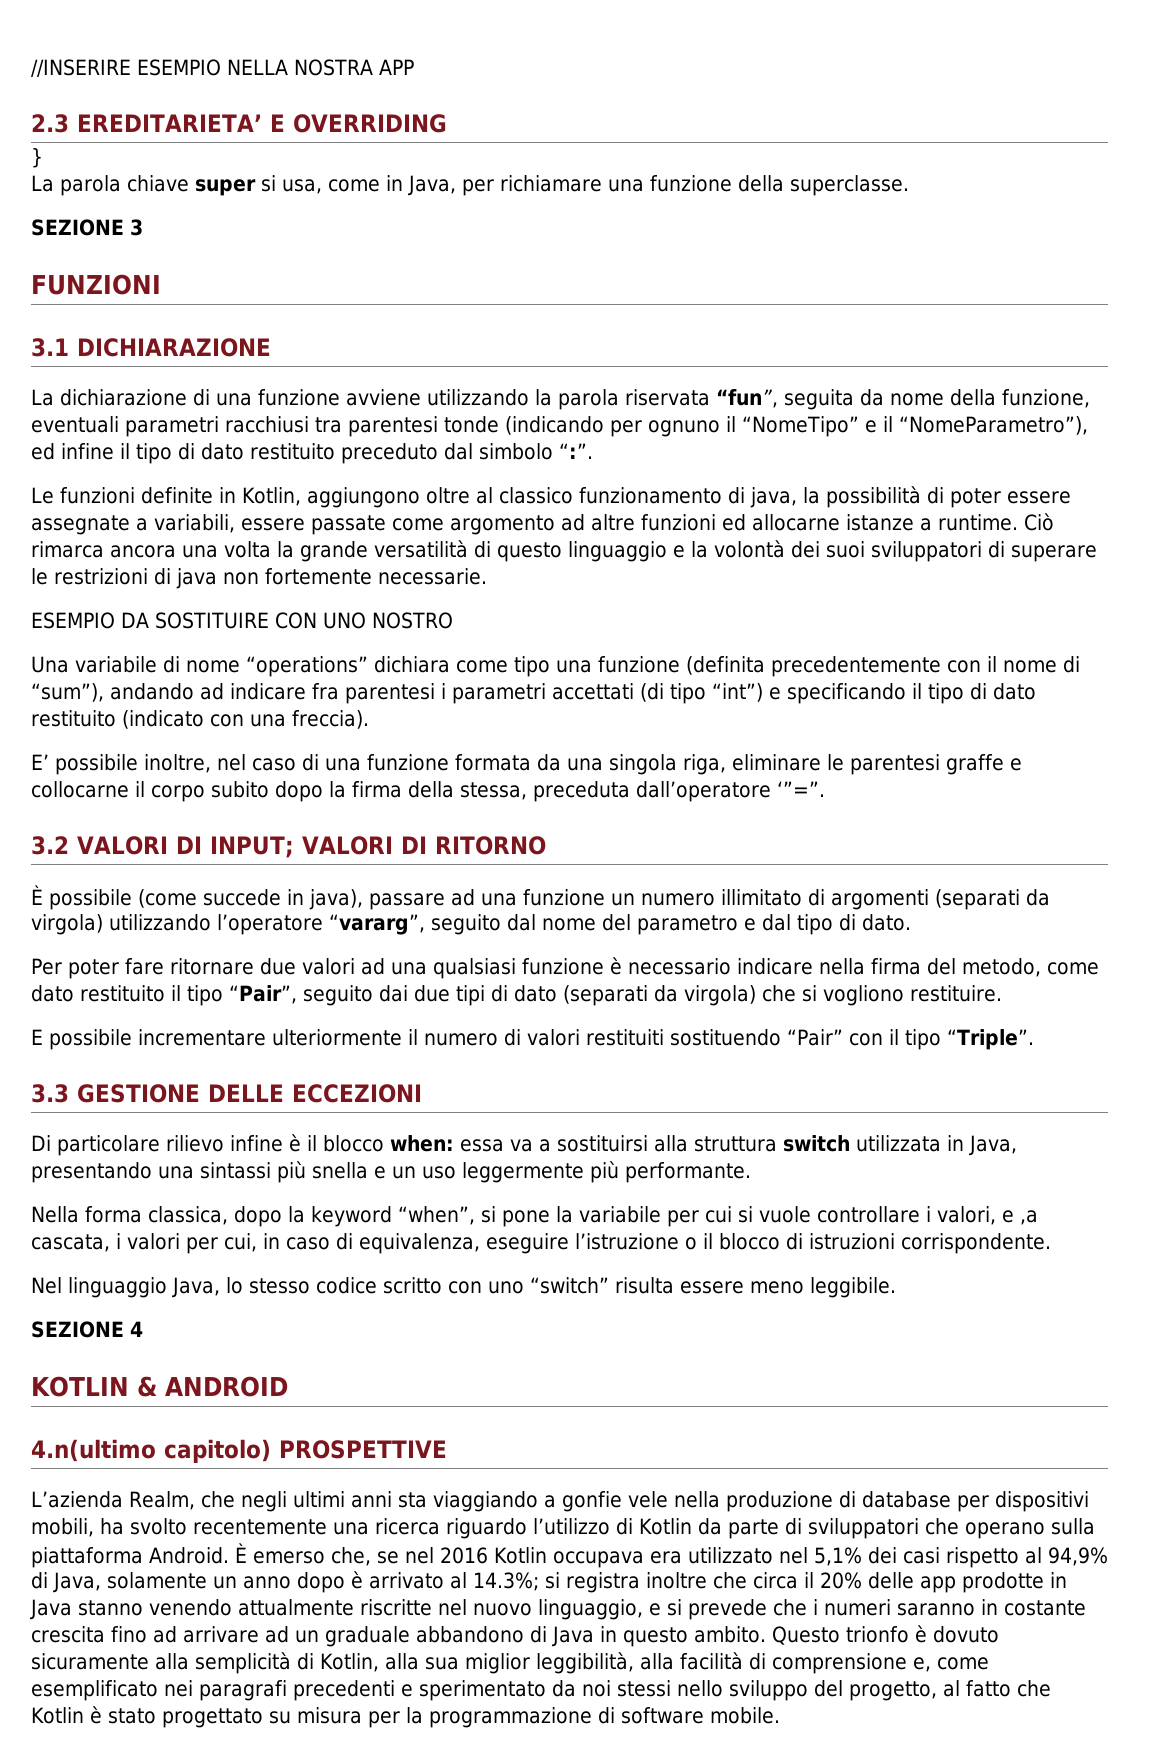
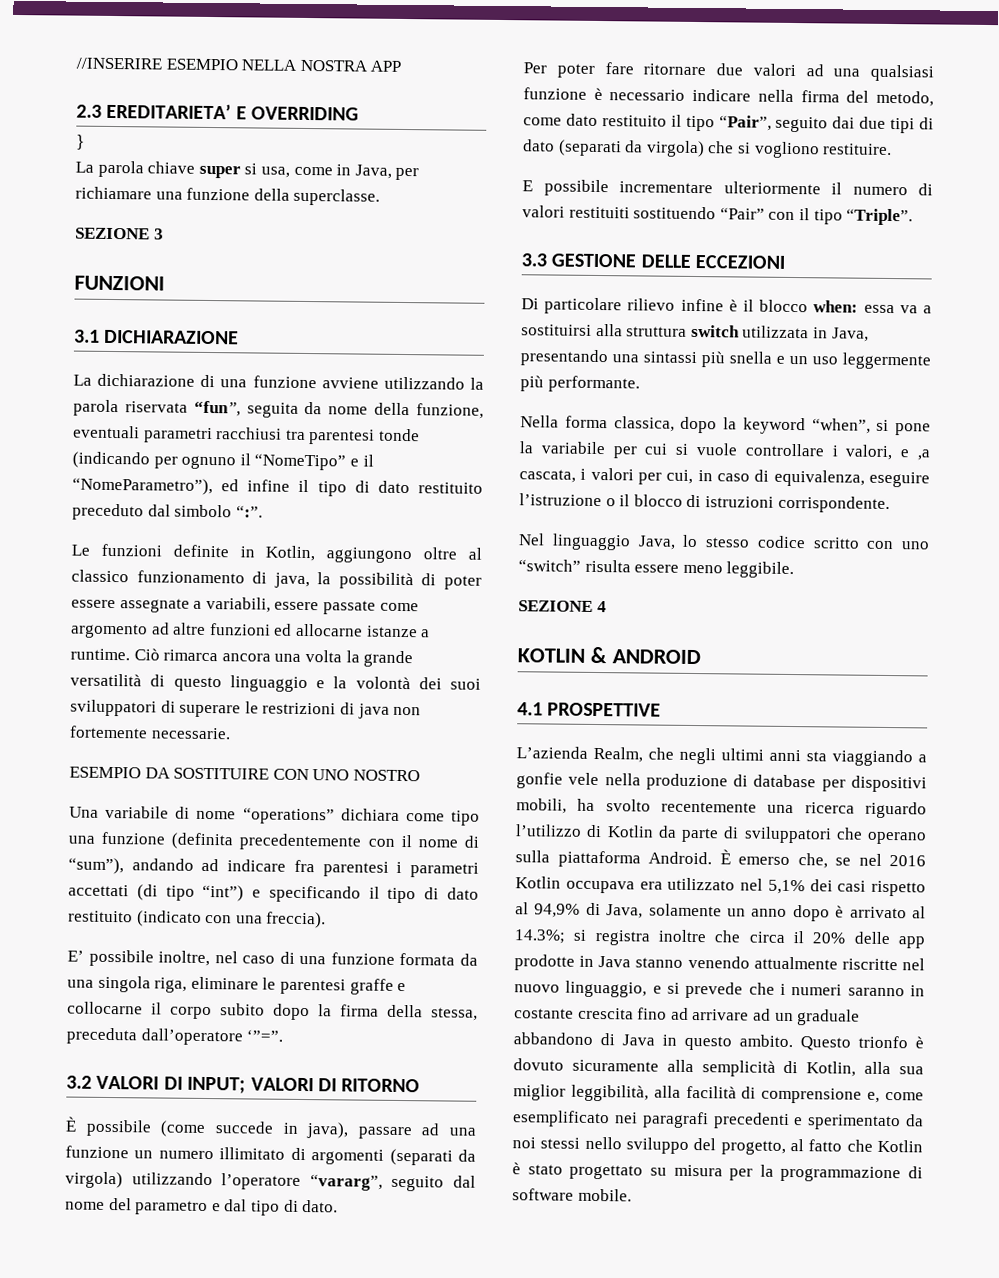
[31,1439,271,1463] 4.n(ultimo capitolo) -> [517,702,543,716] 4.1

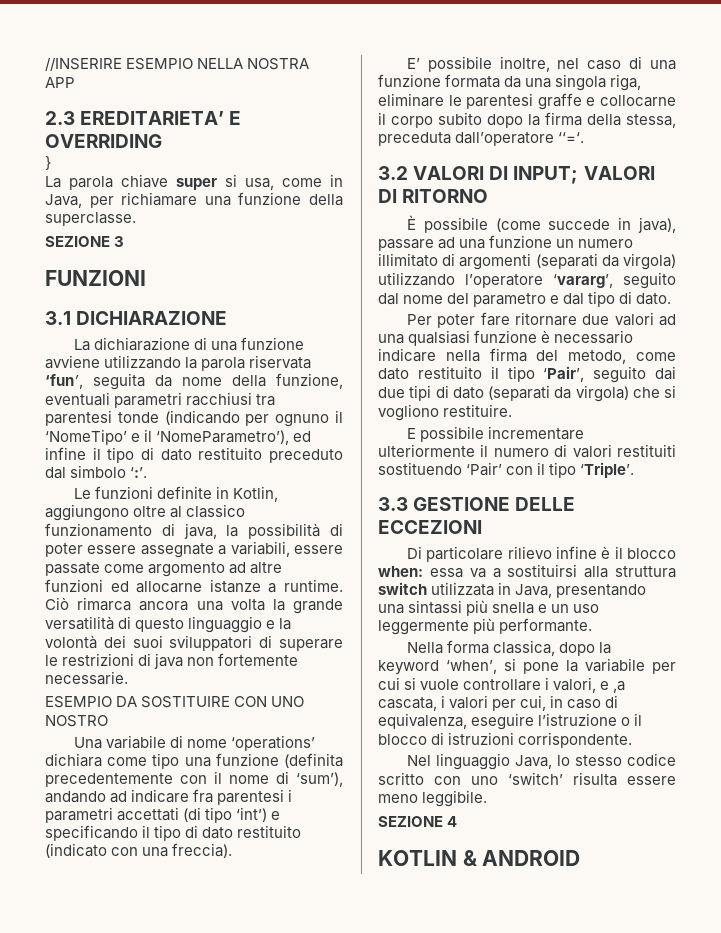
[193,400,241,417] “fun”, -> [45,374,83,389] ‘fun’,
[254,453,347,471] “NomeTipo” -> [45,429,127,445] ‘NomeTipo’
[72,477,213,496] “NomeParametro”), -> [156,430,290,445] ‘NomeParametro’),
[235,505,263,518] “:”. -> [130,467,148,478] ‘:’.
[242,807,335,825] “operations” -> [231,735,316,751] ‘operations’
[68,857,124,875] “sum”), -> [296,772,343,787] ‘sum’),
[202,884,245,902] “int”) -> [236,807,268,822] ‘int’)
[246,1029,284,1042] ‘”=”. -> [558,132,585,143] ‘‘=‘.
[309,1174,383,1191] “vararg”, -> [553,274,613,288] ‘vararg’,
[718,115,772,131] “Pair”, -> [543,366,585,382] ‘Pair’,
[719,207,765,220] “Pair” -> [466,462,503,476] ‘Pair’
[846,208,914,226] “Triple”. -> [580,462,635,478] ‘Triple’.
[811,418,871,434] “when”, -> [446,660,497,674] ‘when’,
[518,559,581,572] “switch” -> [508,772,563,785] ‘switch’
[517,702,662,717] [516,746,927,767] [516,772,927,793] [516,798,927,819] [515,824,927,845] [515,849,926,869] [515,876,926,897] [515,902,926,922] [514,929,925,949] [514,954,925,971] [514,980,925,999] [514,1007,861,1026] [513,1032,924,1051] [513,1058,924,1077] [513,1084,924,1104] [512,1110,924,1131] [512,1136,923,1155] [512,1162,923,1183] [512,1188,632,1202] // 4.1 PROSPETTIVE // L’azienda Realm, che negli ultimi anni sta viaggiando a gonfie vele nella produzione di database per dispositivi mobili, ha svolto recentemente una ricerca riguardo l’utilizzo di Kotlin da parte di sviluppatori che operano sulla piattaforma Android. È emerso che, se nel 2016 Kotlin occupava era utilizzato nel 5,1% dei casi rispetto al 94,9% di Java, solamente un anno dopo è arrivato al 14.3%; si registra inoltre che circa il 20% delle app prodotte in Java stanno venendo attualmente riscritte nel nuovo linguaggio, e si prevede che i numeri saranno in costante crescita fino ad arrivare ad un graduale abbandono di Java in questo ambito. Questo trionfo è dovuto sicuramente alla semplicità di Kotlin, alla sua miglior leggibilità, alla facilità di comprensione e, come esemplificato nei paragrafi precedenti e sperimentato da noi stessi nello sviluppo del progetto, al fatto che Kotlin è stato progettato su misura per la programmazione di software mobile. -> (581, 858) none

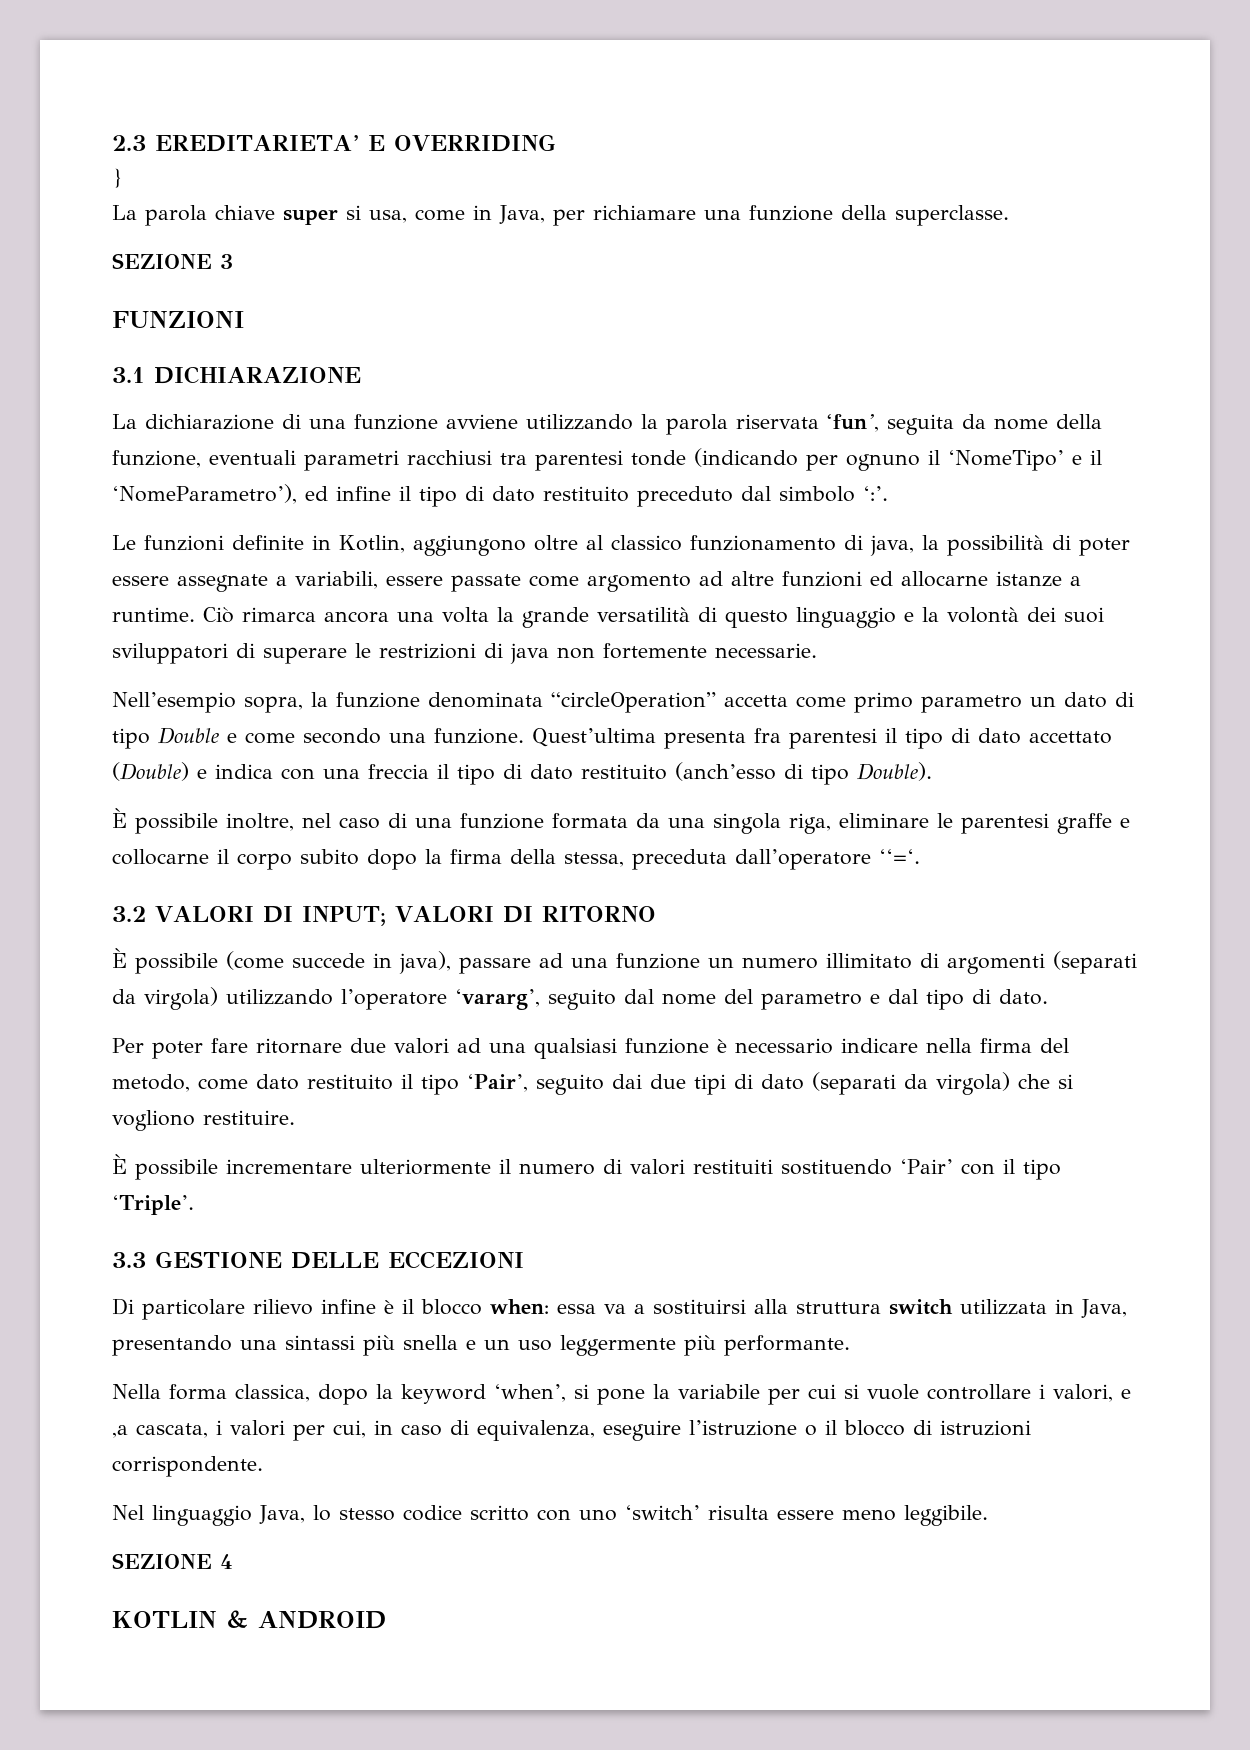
[45,57,310,71] [45,77,75,88] //INSERIRE ESEMPIO NELLA NOSTRA APP // -> (112, 143) none
[45,696,305,708] [45,715,108,727] [73,735,316,751] [45,753,343,769] [45,771,343,787] [45,789,293,805] [45,807,281,823] [45,825,302,841] [45,843,233,858] [406,58,420,69] ESEMPIO DA SOSTITUIRE CON UNO NOSTRO // Una variabile di nome ‘operations’ dichiara come tipo una funzione (definita precedentemente con il nome di ‘sum’), andando ad indicare fra parentesi i parametri accettati (di tipo ‘int’) e specificando il tipo di dato restituito (indicato con una freccia). // E’ -> [112,692,1134,713] [112,727,1112,749] [112,762,932,785] [112,808,127,828] Nell’esempio sopra, la funzione denominata “circleOperation” accetta come primo parametro un dato di tipo Double e come secondo una funzione. Quest’ultima presenta fra parentesi il tipo di dato accettato (Double) e indica con una freccia il tipo di dato restituito (anch’esso di tipo Double). // È
[406,428,416,439] E -> [112,1154,127,1174] È

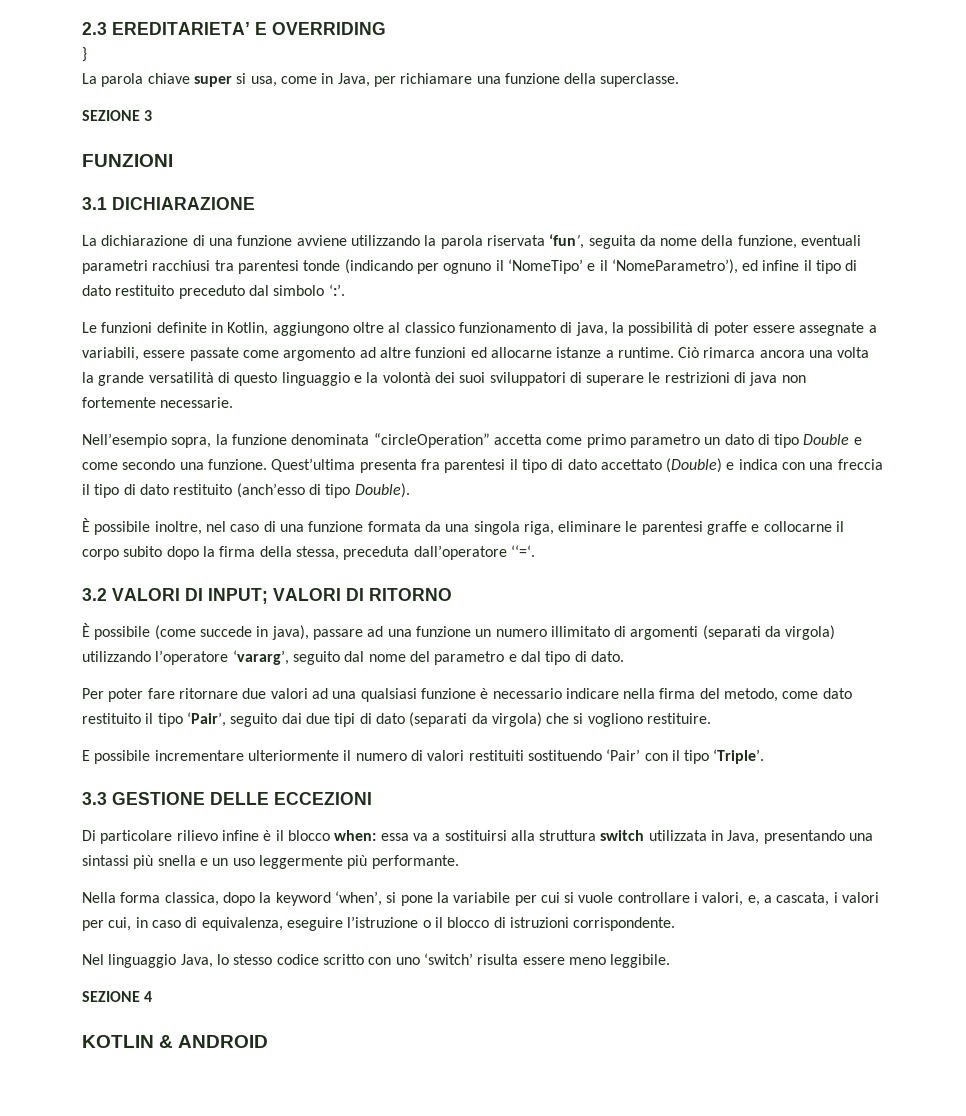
[112,1154,127,1174] È -> [82,750,90,761] E
[1121,1389,1131,1399] [112,1425,128,1438] e ,a -> [747,895,773,906] e, a

